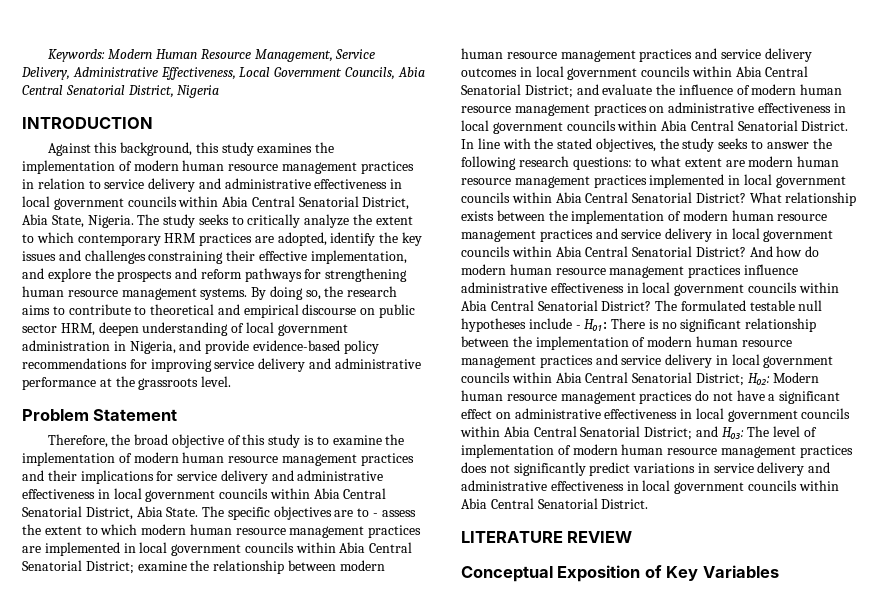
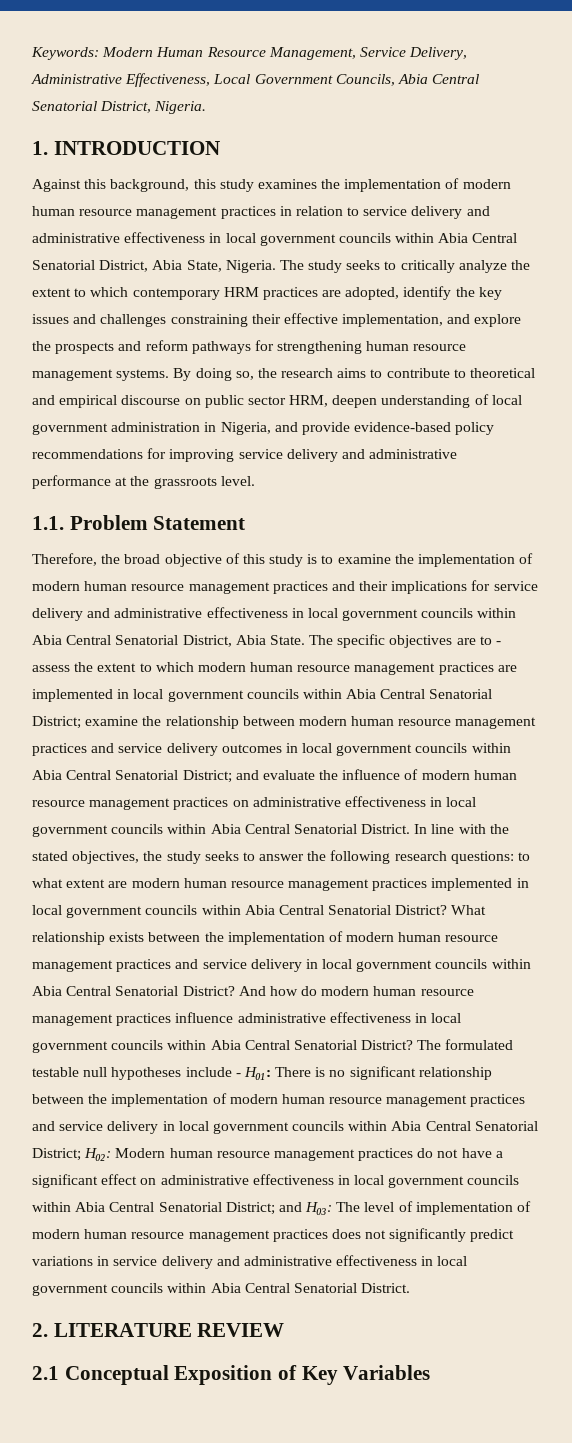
[177,85,220,98] Nigeria // -> [154,101,207,114] [32,141,48,155] Nigeria. // 1.
(232, 381) none -> [32,516,64,530] 1.1.
(649, 504) none -> [32,1323,48,1337] 2.
(633, 537) none -> [32,1366,59,1380] 2.1

